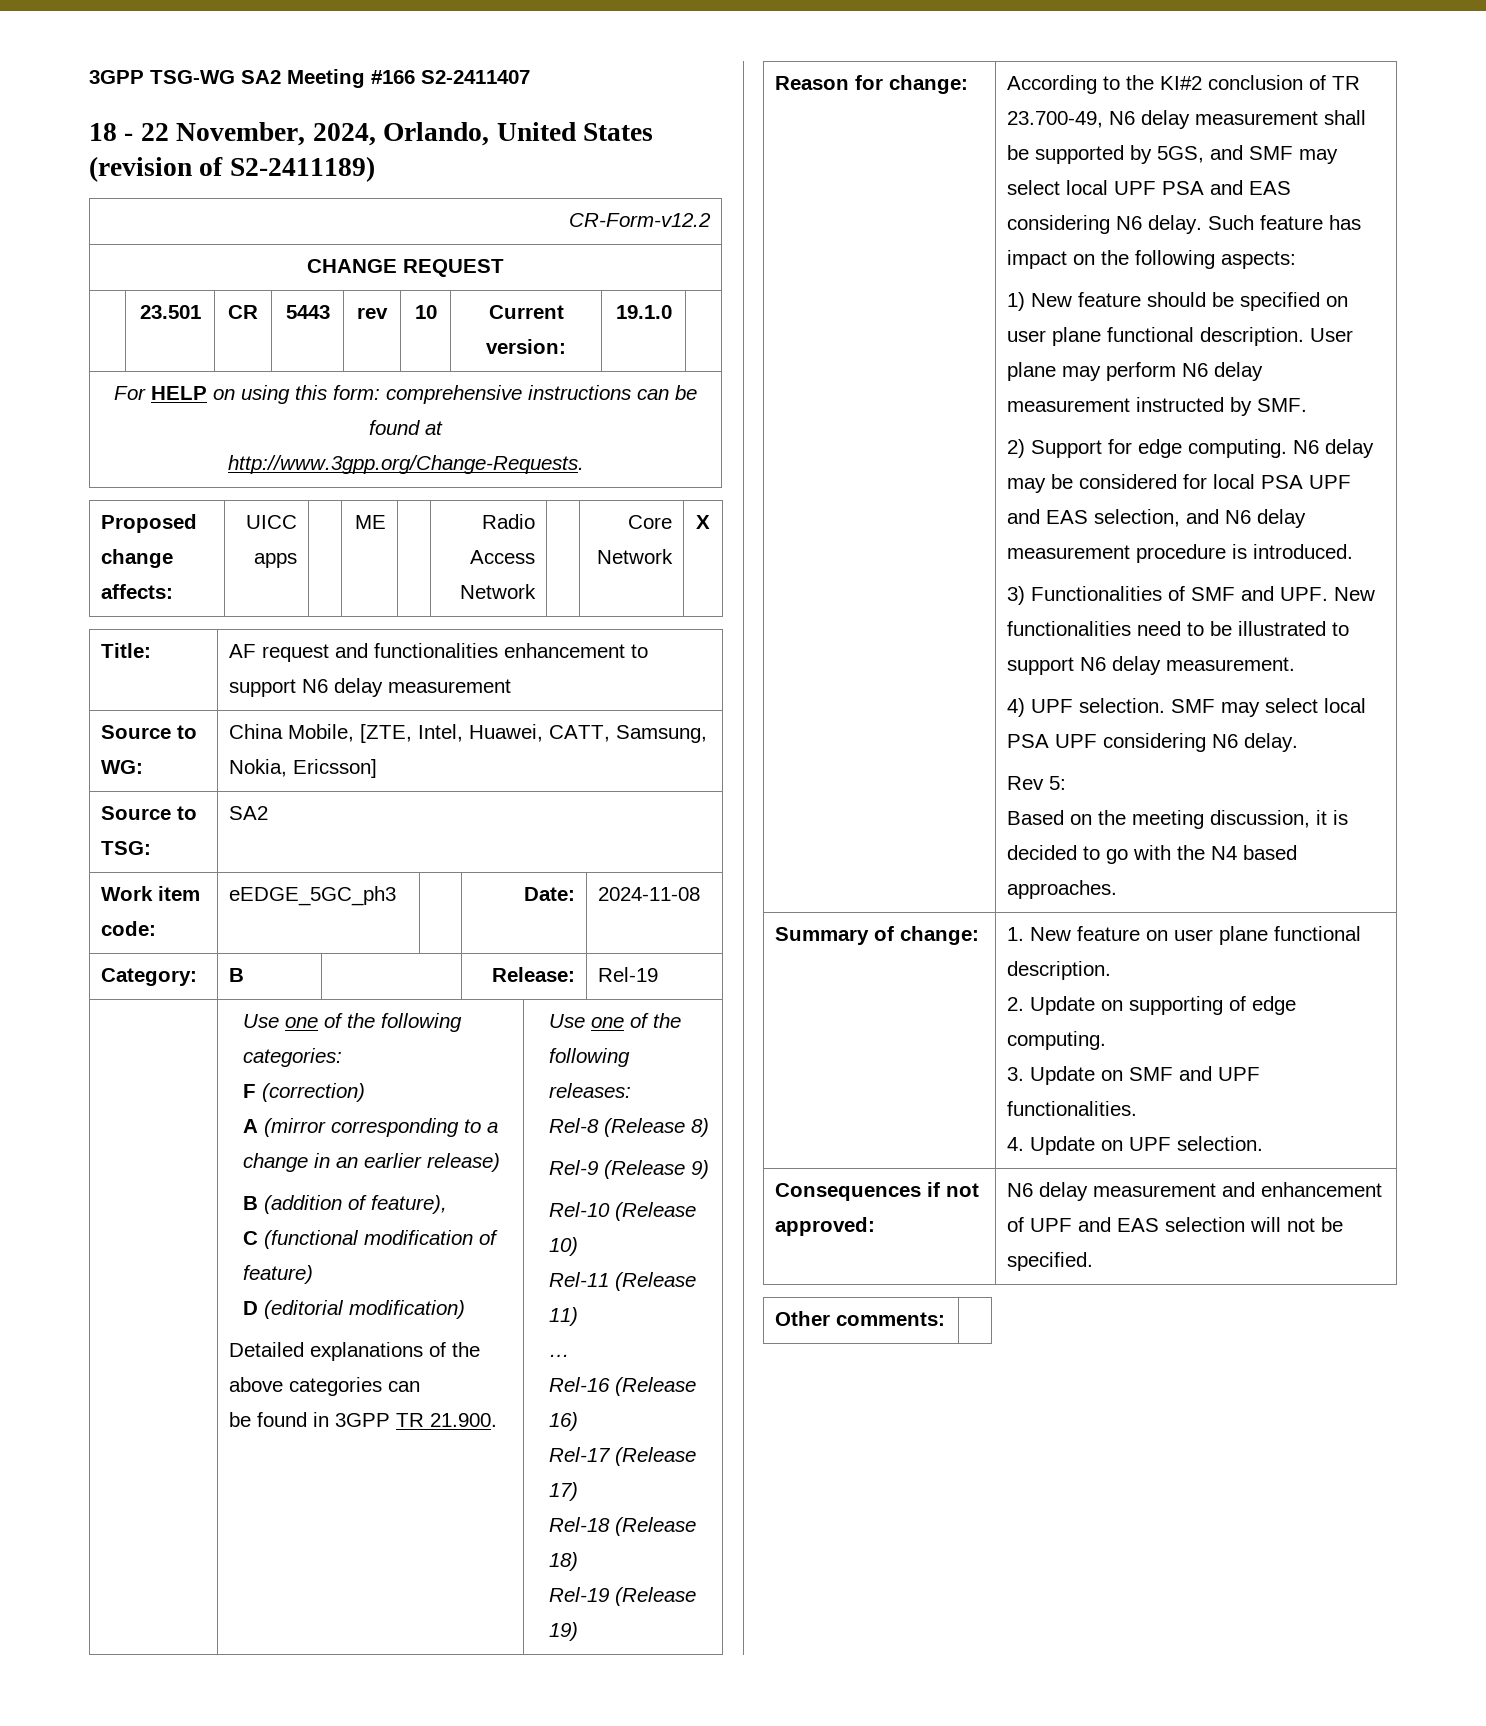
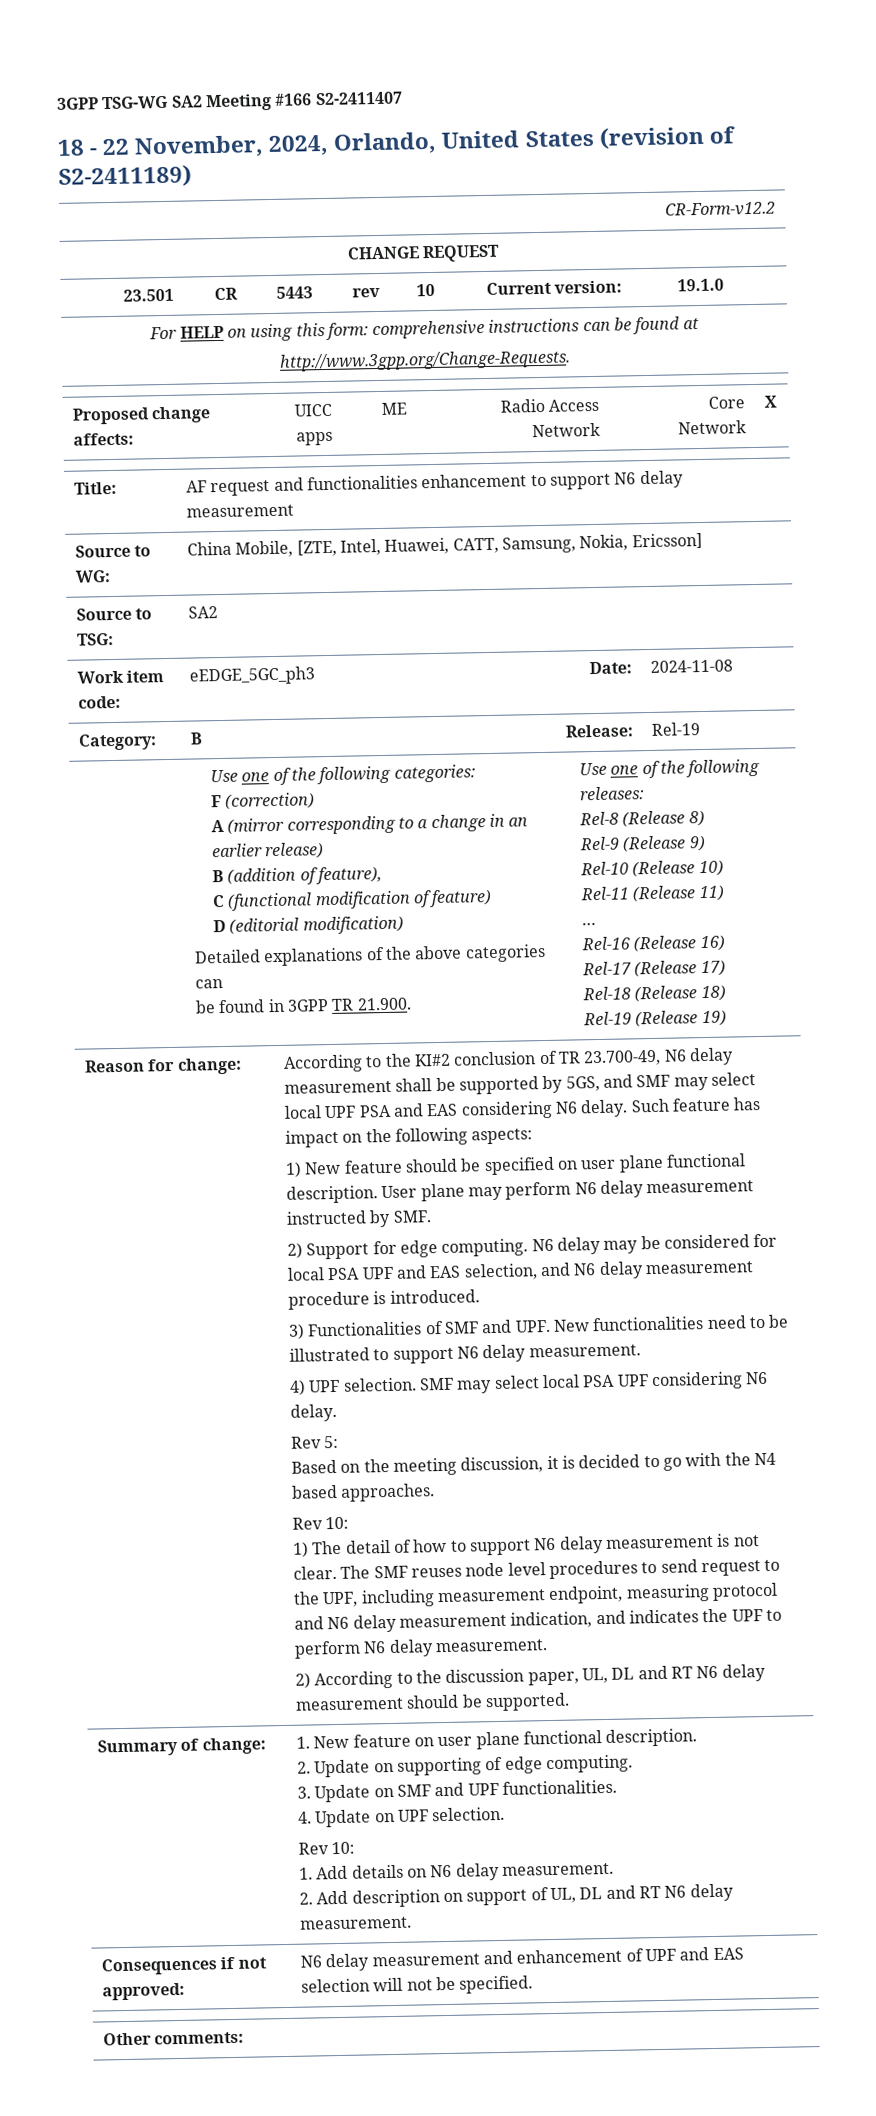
(1117, 889) none -> [292,1516,350,1530] [293,1533,760,1558] [293,1559,781,1580] [293,1582,779,1608] [294,1608,783,1633] [294,1639,549,1659] [295,1663,766,1690] [295,1692,571,1712] // Rev 10: // 1) The detail of how to support N6 delay measurement is not clear. The SMF reuses node level procedures to send request to the UPF, including measurement endpoint, measuring protocol and N6 delay measurement indication, and indicates the UPF to perform N6 delay measurement. // 2) According to the discussion paper, UL, DL and RT N6 delay measurement should be supported.
(1263, 1143) none -> [298,1841,356,1855] [299,1862,615,1881] [299,1883,734,1908] [300,1916,413,1930] // Rev 10: // 1. Add details on N6 delay measurement. // 2. Add description on support of UL, DL and RT N6 delay measurement.

